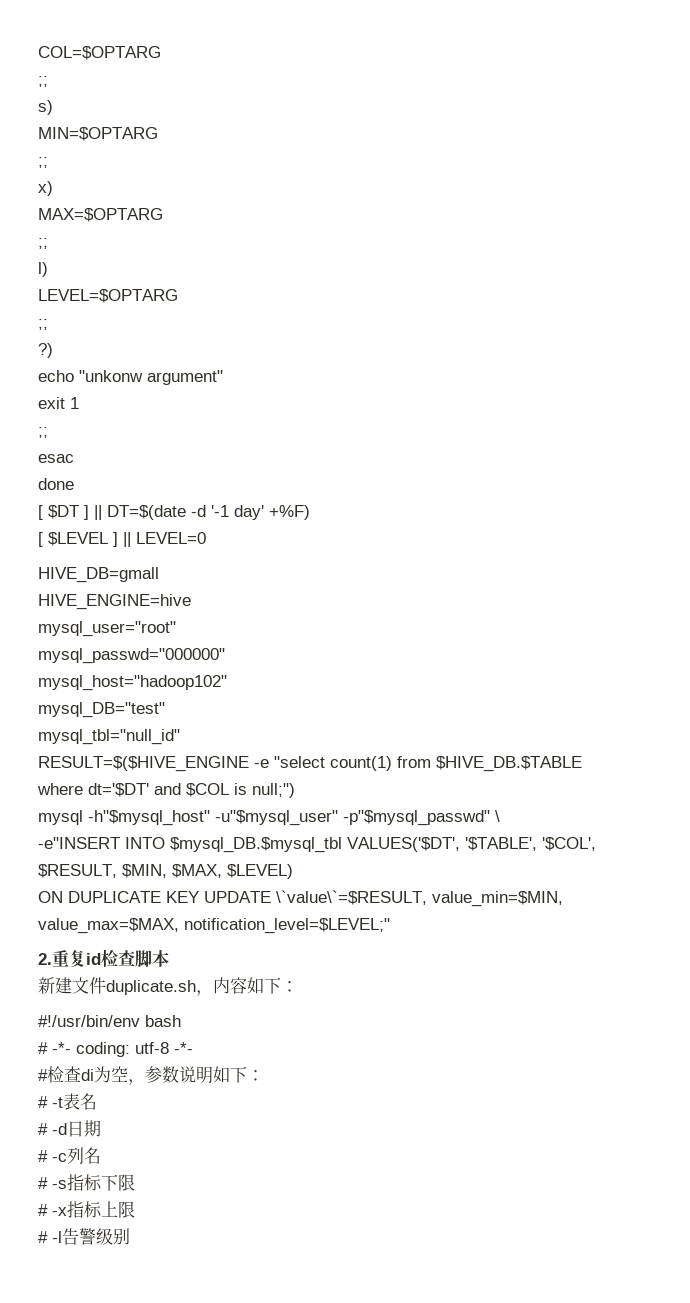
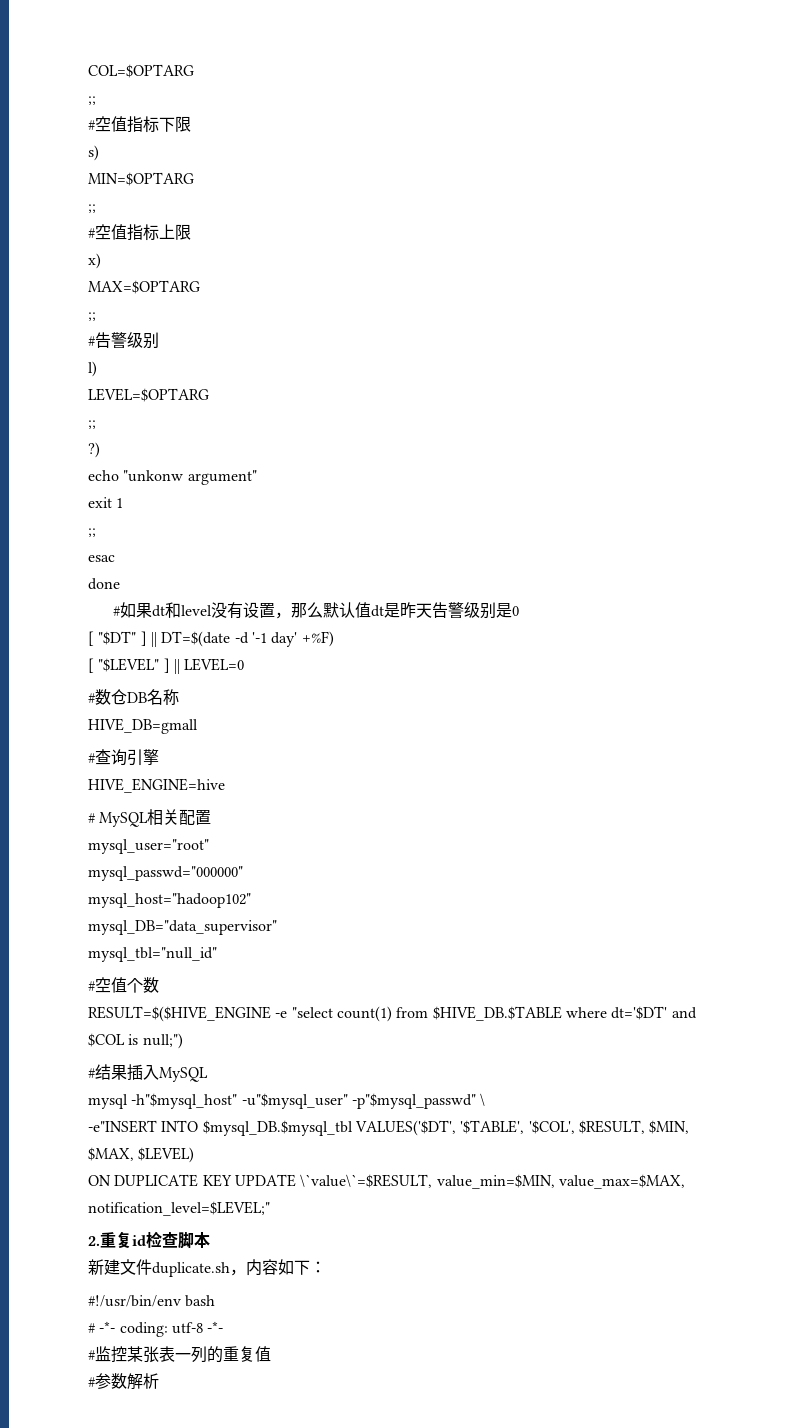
(48, 81) none -> [88,116,191,133] // #空值指标下限
(48, 162) none -> [88,224,191,241] // #空值指标上限
(48, 243) none -> [88,332,159,349] // #告警级别
[38,505,79,520] // [ $DT -> [112,602,519,619] [88,631,137,646] // #如果dt和level没有设置，那么默认值dt是昨天告警级别是0 // [ "$DT"
[48,532,108,546] $LEVEL -> [98,658,160,672] "$LEVEL"
[38,567,159,583] [38,594,191,610] HIVE_DB=gmall // HIVE_ENGINE=hive -> [88,689,179,705] [88,718,198,734] [88,749,159,766] [88,778,225,793] [88,809,212,827] #数仓DB名称 // HIVE_DB=gmall // #查询引擎 // HIVE_ENGINE=hive // # MySQL相关配置
[38,702,165,718] mysql_DB="test" -> [88,920,277,935] mysql_DB="data_supervisor"
(180, 737) none -> [88,977,159,993] // #空值个数
(295, 790) none -> [88,1064,208,1082] // #结果插入MySQL
[47,1066,264,1085] [38,1093,97,1110] [38,1120,101,1137] [38,1147,101,1164] [38,1174,135,1191] [38,1201,135,1218] [38,1228,130,1245] 检查di为空，参数说明如下： // # -t表名 // # -d日期 // # -c列名 // # -s指标下限 // # -x指标上限 // # -l告警级别 -> [95,1346,271,1363] [88,1373,159,1390] 监控某张表一列的重复值 // #参数解析

